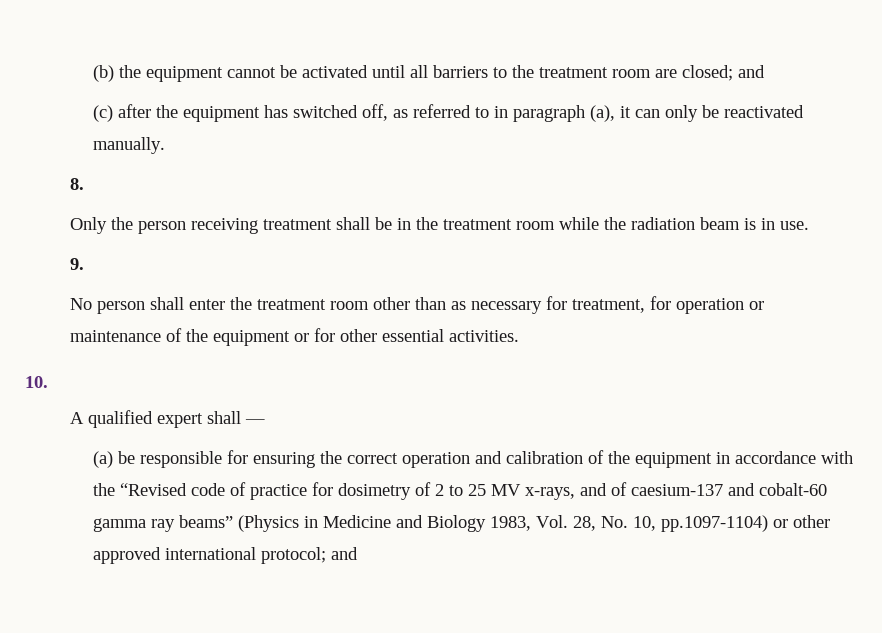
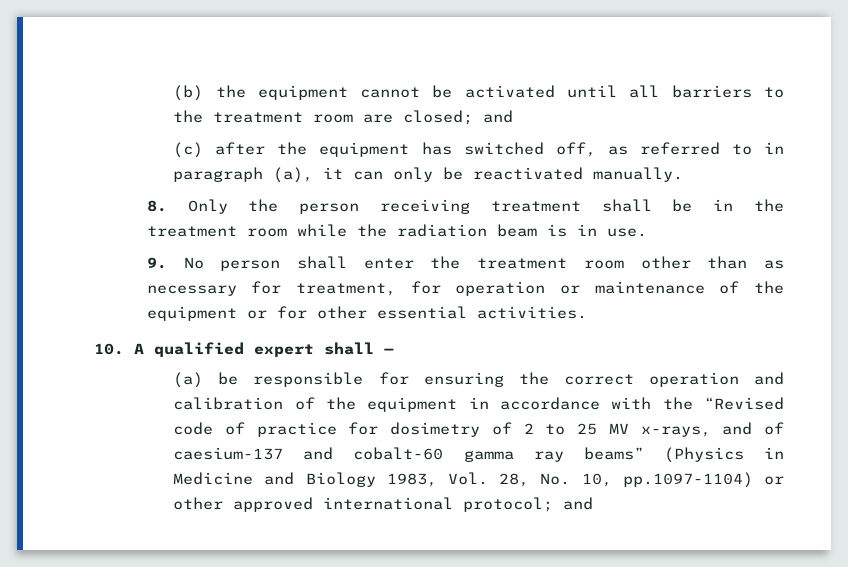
(85, 184) // -> (167, 206) none
(85, 264) // -> (167, 263) none
(48, 382) // -> (124, 349) none

